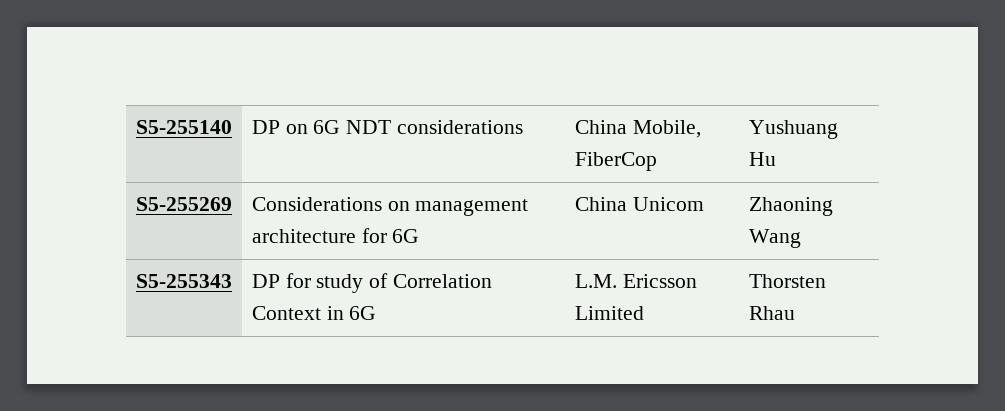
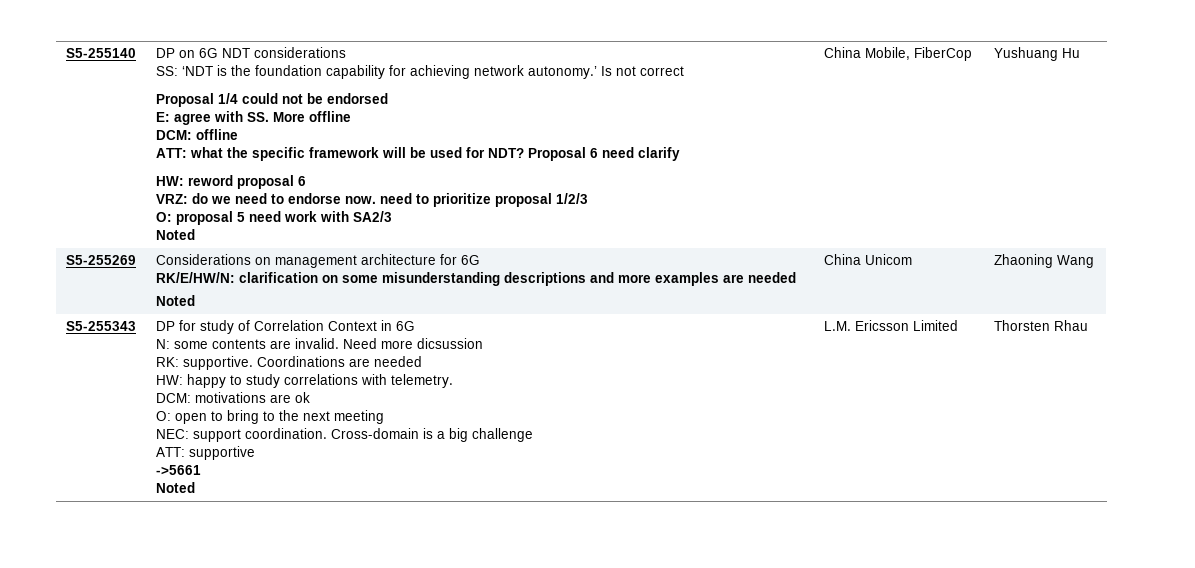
(523, 127) none -> [155,65,684,79] [155,93,388,107] [155,111,351,125] [155,129,238,140] [155,147,680,161] [155,175,306,189] [155,193,588,207] [155,211,392,225] [155,229,195,240] // SS: ‘NDT is the foundation capability for achieving network autonomy.’ Is not correct // Proposal 1/4 could not be endorsed // E: agree with SS. More offline // DCM: offline // ATT: what the specific framework will be used for NDT? Proposal 6 need clarify // HW: reword proposal 6 // VRZ: do we need to endorse now. need to prioritize proposal 1/2/3 // O: proposal 5 need work with SA2/3 // Noted
(420, 236) none -> [155,272,796,286] [155,295,195,306] // RK/E/HW/N: clarification on some misunderstanding descriptions and more examples are needed // Noted
(377, 313) none -> [155,338,483,349] [155,356,422,370] [155,374,453,388] [155,392,310,403] [155,410,384,424] [155,428,533,442] [155,446,255,460] [155,465,201,475] [155,482,195,493] // N: some contents are invalid. Need more dicsussion // RK: supportive. Coordinations are needed // HW: happy to study correlations with telemetry. // DCM: motivations are ok // O: open to bring to the next meeting // NEC: support coordination. Cross-domain is a big challenge // ATT: supportive // ->5661 // Noted

